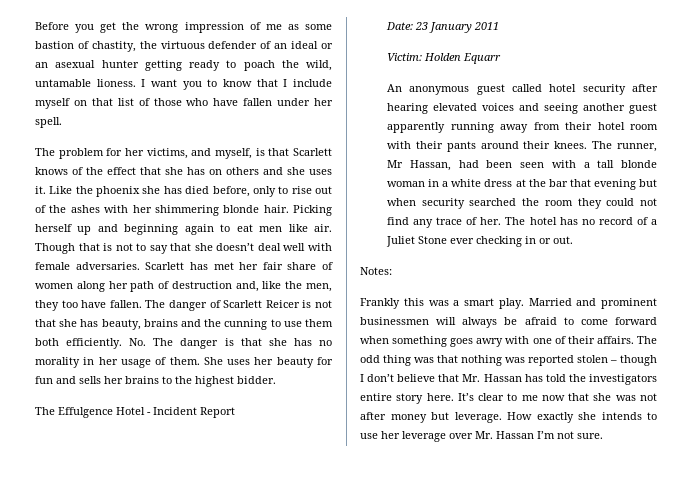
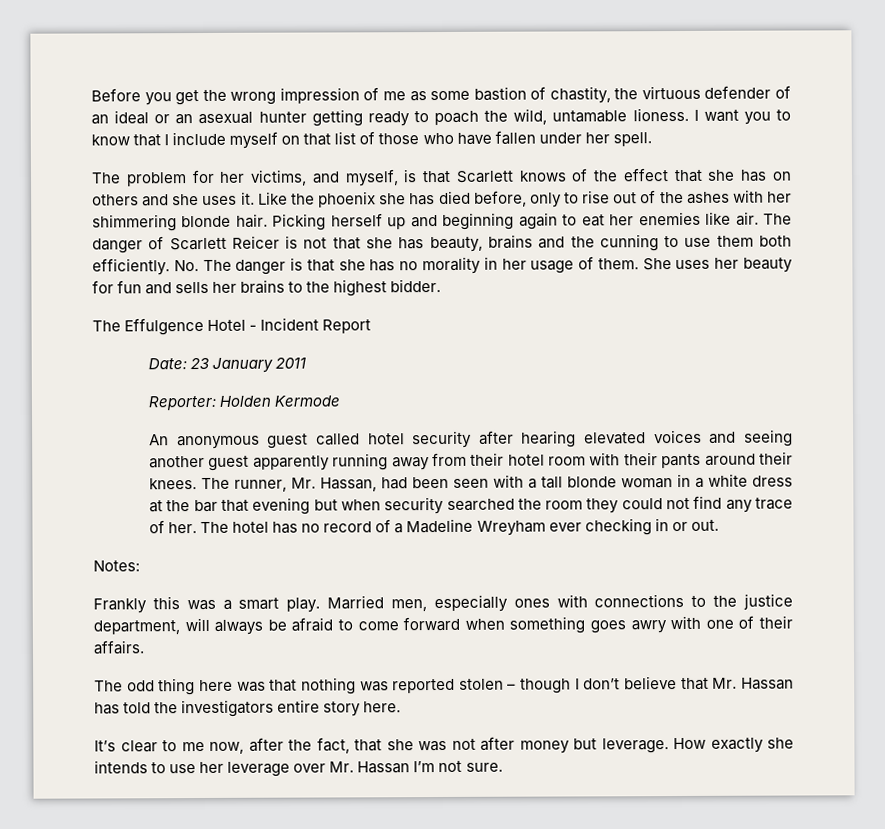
[259,224,333,232] [35,243,332,254] [35,262,333,270] [35,281,332,292] [35,300,142,311] men like air. Though that is not to say that she doesn’t deal well with female adversaries. Scarlett has met her fair share of women along her path of destruction and, like the men, they too have fallen. -> [609,211,759,226] her enemies like air.
[387,53,502,64] Victim: Holden Equarr -> [148,395,341,411] Reporter: Holden Kermode
[387,160,404,168] Mr -> [291,477,317,489] Mr.
[386,236,448,247] Juliet Stone -> [406,518,546,536] Madeline Wreyham
[576,298,657,309] [360,317,429,325] and prominent businessmen -> [391,593,794,613] [93,620,180,635] men, especially ones with connections to the justice department,
(634, 340) none -> (145, 647) //
(411, 360) none -> [198,679,233,692] here
(454, 397) none -> (402, 707) //
[541,395,565,401] now -> [209,737,350,754] now, after the fact,

